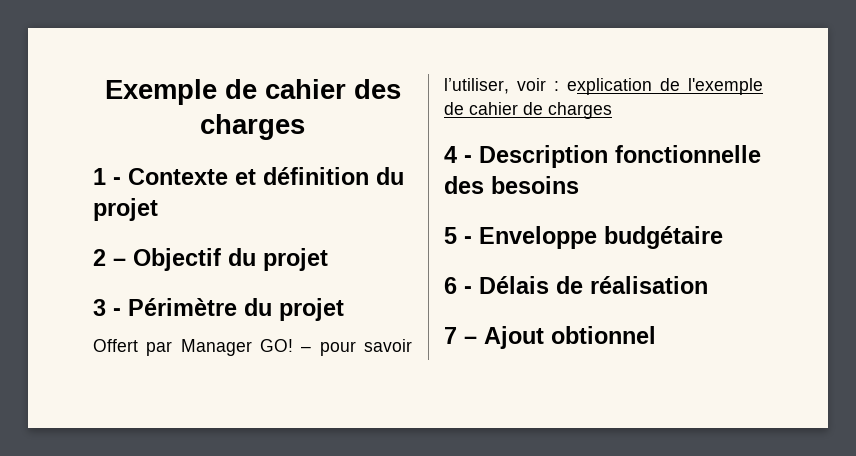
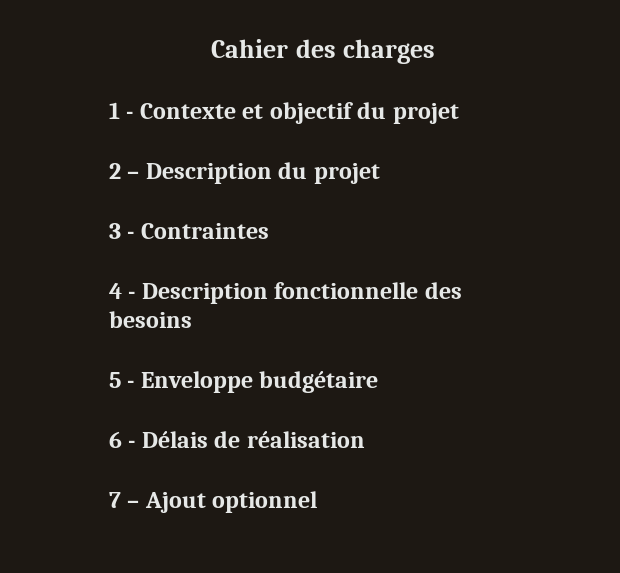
[104,79,346,105] Exemple de cahier -> [211,39,289,58] Cahier
[263,167,369,185] définition -> [269,102,353,124] objectif
[133,248,221,271] Objectif -> [145,163,272,184] Description
[128,298,344,321] [93,339,413,356] [444,78,763,95] [444,102,612,119] Périmètre du projet // Offert par Manager GO! – pour savoir l’utiliser, voir : explication de l'exemple de cahier de charges -> [140,223,269,239] Contraintes
[551,326,656,344] obtionnel -> [212,491,318,513] optionnel

